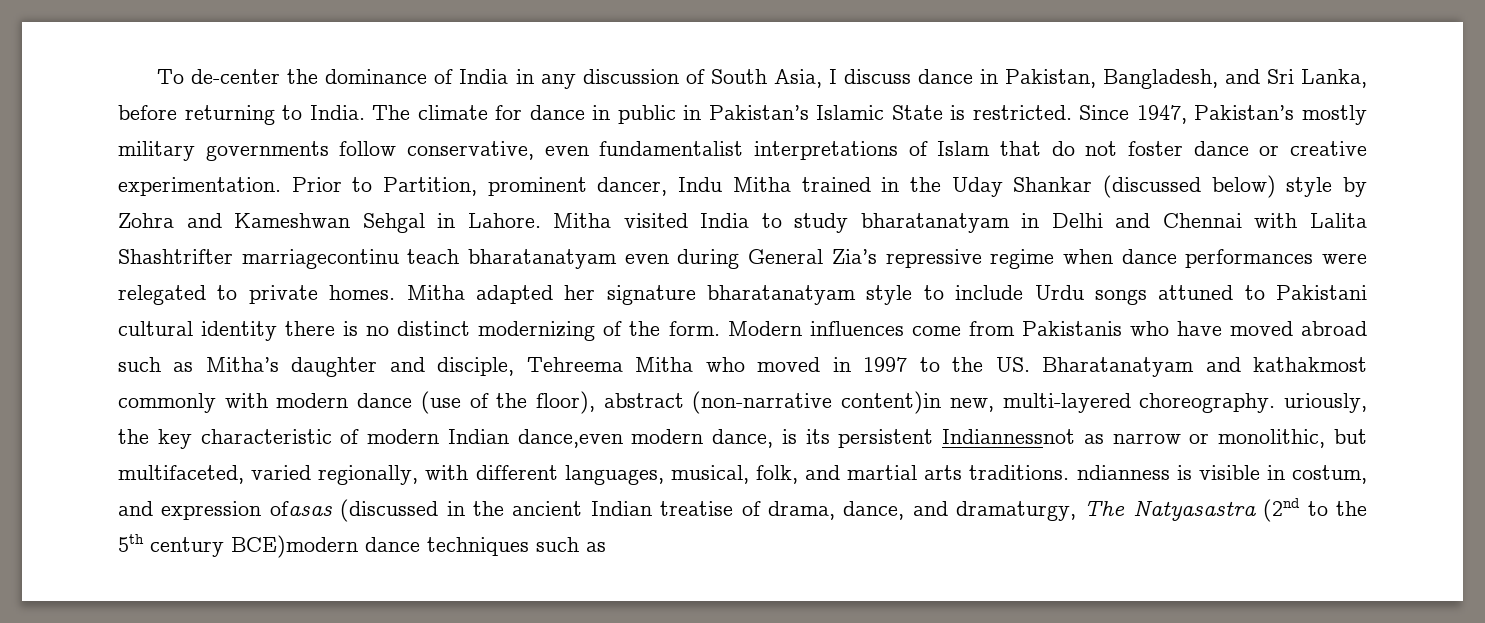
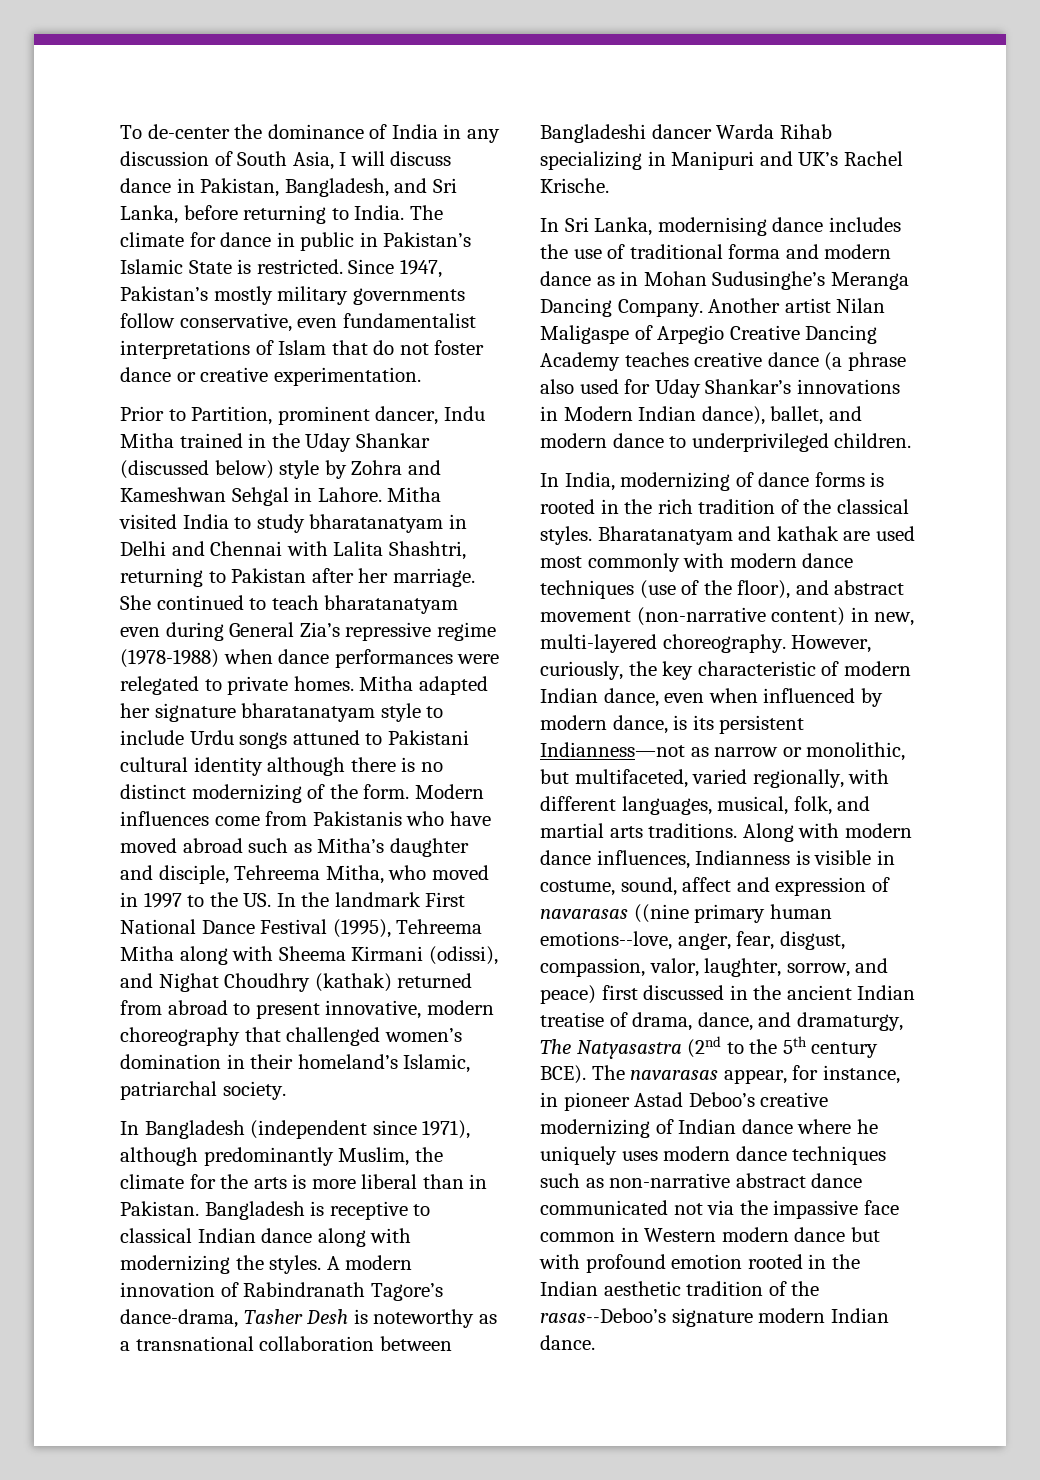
(837, 76) none -> [350,151,385,166] will
(281, 186) none -> (421, 376) //
[118,249,399,269] Shashtrifter marriagecontinu -> [388,541,466,560] [120,568,475,587] [120,595,267,610] Shashtri, returning to Pakistan after her marriage. She continued to
(1055, 259) none -> [120,649,219,668] (1978-1988)
(278, 331) none -> [267,757,346,776] although
[635,357,694,372] Mitha -> [325,865,384,884] Mitha,
[1042,357,1368,377] Bharatanatyam and kathakmost -> [276,892,466,907] [120,919,483,938] [120,946,498,965] [120,973,473,992] [120,1000,494,1019] [120,1027,462,1046] [120,1054,471,1073] [120,1081,286,1100] [120,1120,471,1139] [120,1147,443,1166] [120,1174,488,1189] [120,1201,431,1220] [120,1228,412,1247] [120,1255,413,1274] [120,1282,443,1301] [120,1309,497,1328] [120,1336,452,1351] [540,124,832,143] [540,151,903,170] [540,178,609,193] [540,217,901,236] [540,244,892,259] [540,271,909,290] [540,298,886,317] [540,325,878,344] [540,352,906,371] [540,379,900,398] [540,406,862,425] [540,433,912,452] [540,472,885,491] [540,499,909,514] [540,526,915,545] [540,556,582,568] In the landmark First National Dance Festival (1995), Tehreema Mitha along with Sheema Kirmani (odissi), and Nighat Choudhry (kathak) returned from abroad to present innovative, modern choreography that challenged women’s domination in their homeland’s Islamic, patriarchal society. // In Bangladesh (independent since 1971), although predominantly Muslim, the climate for the arts is more liberal than in Pakistan. Bangladesh is receptive to classical Indian dance along with modernizing the styles. A modern innovation of Rabindranath Tagore’s dance-drama, Tasher Desh is noteworthy as a transnational collaboration between Bangladeshi dancer Warda Rihab specializing in Manipuri and UK’s Rachel Krische. // In Sri Lanka, modernising dance includes the use of traditional forma and modern dance as in Mohan Sudusinghe’s Meranga Dancing Company. Another artist Nilan Maligaspe of Arpegio Creative Dancing Academy teaches creative dance (a phrase also used for Uday Shankar’s innovations in Modern Indian dance), ballet, and modern dance to underprivileged children. // In India, modernizing of dance forms is rooted in the rich tradition of the classical styles. Bharatanatyam and kathak are used most
(413, 400) none -> [540,580,634,599] techniques
[603,391,942,414] abstract (non-narrative content)in -> [795,580,905,595] [540,607,869,626] and abstract movement (non-narrative content) in
[1284,393,1367,413] uriously, -> [791,635,872,653] [540,661,623,680] However, curiously,
[517,429,623,448] dance,even -> [603,688,883,707] dance, even when influenced by
[942,429,1076,444] Indiannessnot -> [540,742,685,757] Indianness—not
[1076,465,1367,484] [118,499,439,522] ndianness is visible in costum, and expression ofasas (discussed -> [742,823,912,842] [540,850,895,869] [540,877,890,896] [540,904,832,923] [540,931,845,950] [540,958,889,977] [540,985,725,1004] Along with modern dance influences, Indianness is visible in costume, sound, affect and expression of navarasas ((nine primary human emotions--love, anger, fear, disgust, compassion, valor, laughter, sorrow, and peace) first discussed
[231,535,606,558] BCE)modern dance techniques such as -> [540,1065,900,1084] [540,1092,829,1111] [540,1119,878,1138] [540,1146,887,1165] [540,1173,863,1188] [540,1200,899,1219] [540,1227,880,1242] [539,1254,860,1273] [540,1281,820,1296] [540,1308,889,1327] [540,1335,595,1350] BCE). The navarasas appear, for instance, in pioneer Astad Deboo’s creative modernizing of Indian dance where he uniquely uses modern dance techniques such as non-narrative abstract dance communicated not via the impassive face common in Western modern dance but with profound emotion rooted in the Indian aesthetic tradition of the rasas--Deboo’s signature modern Indian dance.

